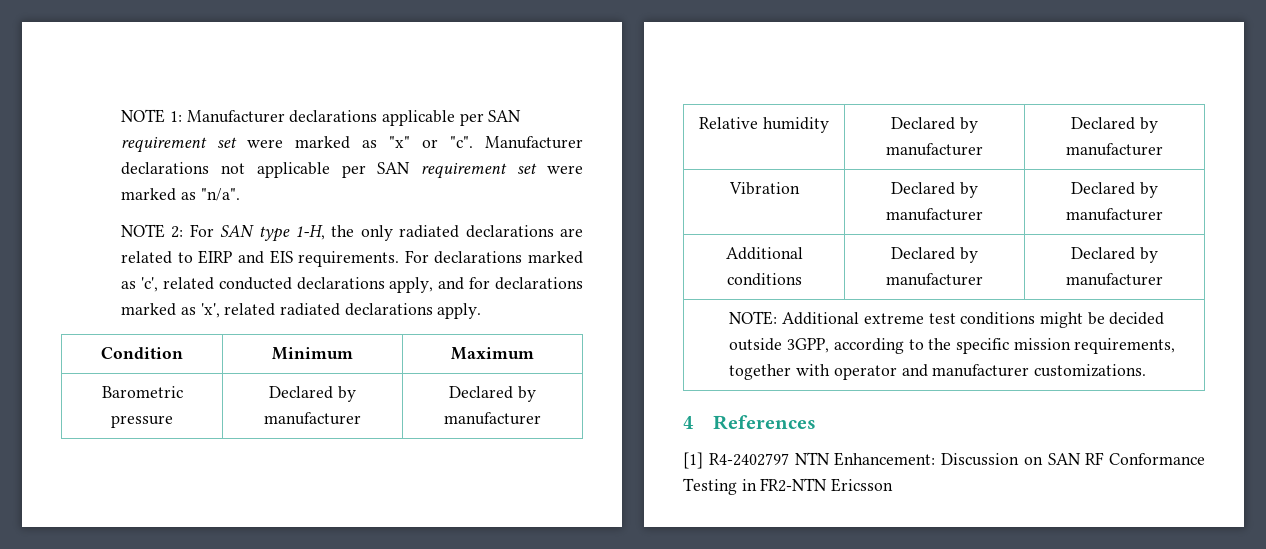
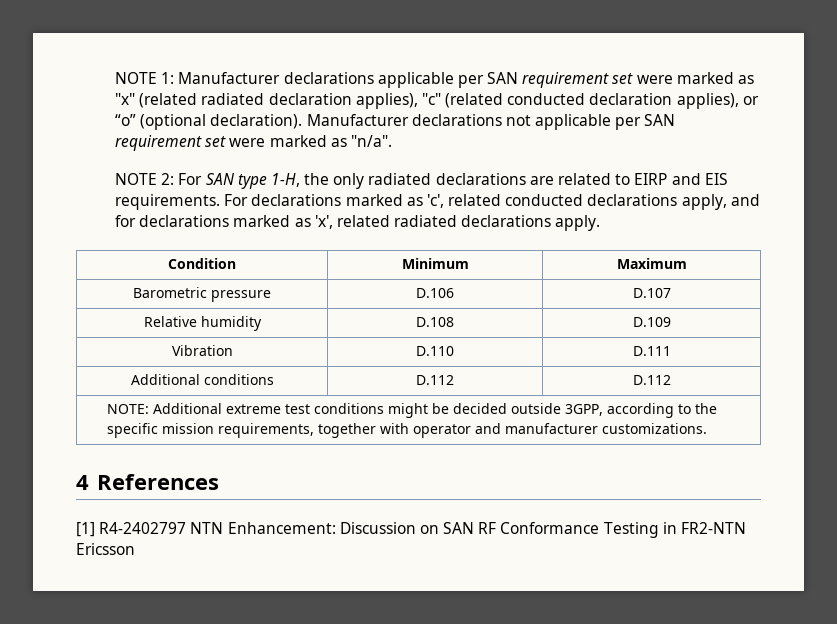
[422,136,474,148] or "c". -> [139,93,759,109] [114,114,303,130] (related radiated declaration applies), "c" (related conducted declaration applies), or “o” (optional declaration).
[269,386,356,402] [264,412,361,425] [449,386,536,402] [444,412,541,425] [699,117,829,133] [891,117,978,133] [886,143,983,156] [1071,117,1158,133] [1066,143,1163,156] [728,182,800,195] [891,182,978,198] [886,208,983,221] [1071,182,1158,198] [1066,208,1163,221] [725,247,803,260] [726,273,802,286] [891,247,978,263] [886,273,983,286] [1071,247,1158,263] [1066,273,1163,286] Declared by manufacturer | Declared by manufacturer // Relative humidity | Declared by manufacturer | Declared by manufacturer // Vibration | Declared by manufacturer | Declared by manufacturer // Additional conditions | Declared by manufacturer | Declared by manufacturer -> [416,288,454,298] [632,288,671,298] [143,316,262,331] [416,317,454,327] [632,317,671,327] [171,345,233,356] [416,346,454,356] [632,346,671,356] [130,374,274,385] [416,375,454,385] [632,375,671,385] D.106 | D.107 // Relative humidity | D.108 | D.109 // Vibration | D.110 | D.111 // Additional conditions | D.112 | D.112

